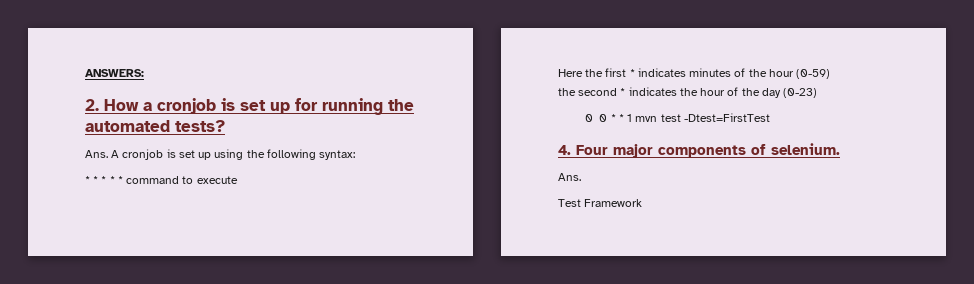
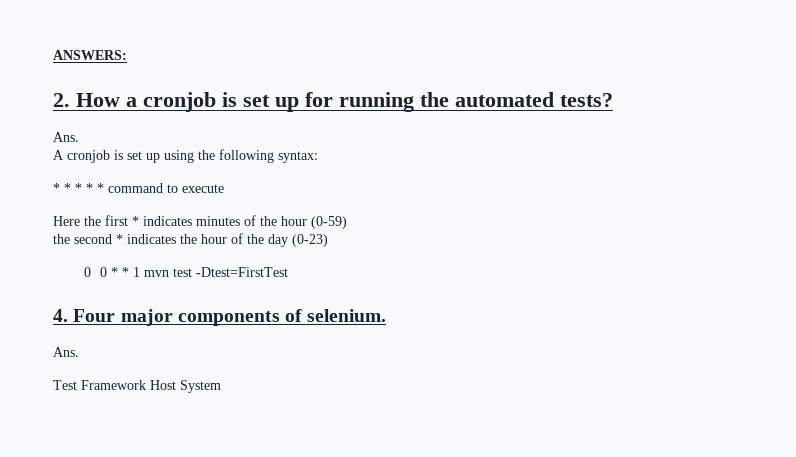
(108, 154) none -> (79, 137) //
(643, 203) none -> [150,380,221,393] Host System

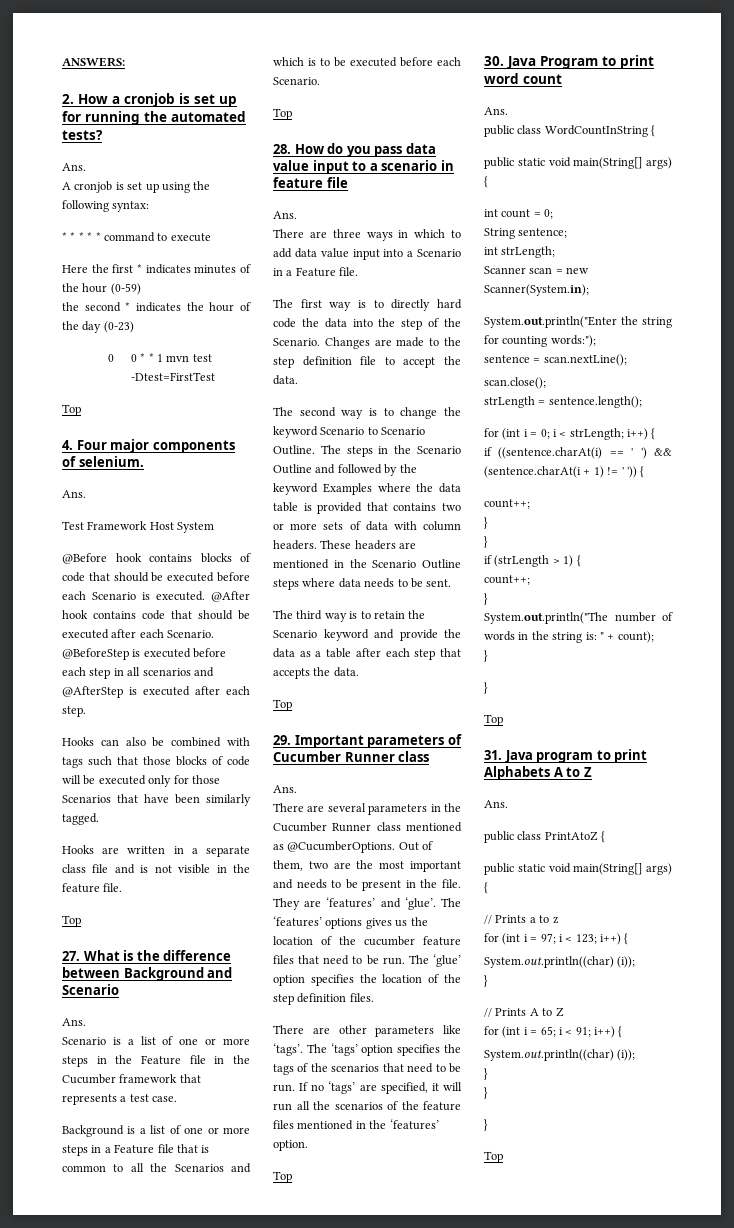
(289, 272) none -> [62,404,81,416] // Top
(221, 386) none -> [62,553,251,564] [62,572,250,582] [62,591,250,602] [62,610,250,620] [62,629,215,639] [62,648,227,660] [62,667,214,679] [62,686,250,698] [62,706,86,717] [62,737,250,747] [62,756,250,768] [62,775,220,787] [62,794,251,806] [62,813,99,825] [62,845,250,857] [62,864,250,874] [62,883,123,893] [62,915,81,927] [62,950,232,961] [62,967,233,981] [62,984,119,995] [62,1018,86,1026] [62,1036,251,1045] [62,1055,250,1067] [62,1074,201,1084] [62,1094,178,1105] [62,1125,250,1137] [62,1144,210,1156] [62,1163,252,1173] [273,57,461,67] [273,77,320,85] [273,108,292,120] [273,143,436,157] [273,160,454,174] [273,177,348,188] [273,211,297,219] [273,229,461,241] [273,248,461,260] [273,267,359,277] [273,299,462,311] [273,318,461,330] [273,337,461,349] [273,356,461,368] [273,375,298,385] [273,407,461,419] [273,426,426,438] [273,445,461,457] [273,464,417,476] [273,483,461,495] [273,502,461,514] [273,521,461,531] [273,540,417,550] [273,559,461,569] [273,578,452,590] [273,610,426,622] [273,629,461,641] [273,648,461,660] [273,667,359,679] [273,699,292,711] [273,734,462,748] [273,751,430,762] [273,785,297,793] [273,803,461,815] [273,822,462,832] [273,841,434,853] [273,860,461,872] [273,879,461,891] [273,897,461,910] [273,916,428,929] [273,936,461,946] [273,954,461,967] [273,974,461,986] [273,993,374,1005] [273,1025,461,1037] [273,1043,461,1056] [273,1063,461,1075] [273,1081,462,1094] [273,1101,461,1111] [273,1119,439,1130] [273,1140,308,1151] [273,1171,292,1183] [484,55,654,69] [484,73,562,84] [484,107,508,115] [484,125,656,137] [484,157,672,169] [484,176,488,188] [484,209,554,219] [484,228,568,239] [484,246,556,258] [484,266,590,274] [484,284,589,296] [484,316,672,328] [484,335,596,347] [484,354,627,366] [484,377,546,389] [484,396,642,408] [484,428,656,440] [484,447,672,459] [484,466,645,478] [484,499,530,509] [484,517,488,529] [484,536,488,548] [484,555,581,567] [484,575,530,585] [484,593,488,605] [484,612,673,624] [484,631,654,643] [484,650,488,662] [484,682,488,694] [484,714,503,726] [484,749,648,763] [484,766,592,780] [484,800,508,808] [484,831,606,843] [484,863,672,875] [484,882,488,894] [484,915,559,924] [484,933,629,945] [484,956,636,968] [484,975,488,987] [484,1007,564,1017] [484,1026,623,1038] [484,1049,636,1061] [484,1068,488,1080] [484,1087,488,1099] [484,1119,488,1131] [484,1151,503,1163] // @Before hook contains blocks of code that should be executed before each Scenario is executed. @After hook contains code that should be executed after each Scenario. @BeforeStep is executed before each step in all scenarios and @AfterStep is executed after each step. // Hooks can also be combined with tags such that those blocks of code will be executed only for those Scenarios that have been similarly tagged. // Hooks are written in a separate class file and is not visible in the feature file. // Top // 27. What is the difference between Background and Scenario // Ans. // Scenario is a list of one or more steps in the Feature file in the Cucumber framework that represents a test case. // Background is a list of one or more steps in a Feature file that is common to all the Scenarios and which is to be executed before each Scenario. // Top // 28. How do you pass data value input to a scenario in feature file // Ans. // There are three ways in which to add data value input into a Scenario in a Feature file. // The first way is to directly hard code the data into the step of the Scenario. Changes are made to the step definition file to accept the data. // The second way is to change the keyword Scenario to Scenario Outline. The steps in the Scenario Outline and followed by the keyword Examples where the data table is provided that contains two or more sets of data with column headers. These headers are mentioned in the Scenario Outline steps where data needs to be sent. // The third way is to retain the Scenario keyword and provide the data as a table after each step that accepts the data. // Top // 29. Important parameters of Cucumber Runner class // Ans. // There are several parameters in the Cucumber Runner class mentioned as @CucumberOptions. Out of them, two are the most important and needs to be present in the file. They are ‘features’ and ‘glue’. The ‘features’ options gives us the location of the cucumber feature files that need to be run. The ‘glue’ option specifies the location of the step definition files. // There are other parameters like ‘tags’. The ‘tags’ option specifies the tags of the scenarios that need to be run. If no ‘tags’ are specified, it will run all the scenarios of the feature files mentioned in the ‘features’ option. // Top // 30. Java Program to print word count // Ans. // public class WordCountInString { // public static void main(String[] args) { // int count = 0; // String sentence; // int strLength; // Scanner scan = new Scanner(System.in); // System.out.println("Enter the string for counting words:"); // sentence = scan.nextLine(); // scan.close(); // strLength = sentence.length(); // for (int i = 0; i < strLength; i++) { // if ((sentence.charAt(i) == ' ') && (sentence.charAt(i + 1) != ' ')) { // count++; // } // } // if (strLength > 1) { // count++; // } // System.out.println("The number of words in the string is: " + count); // } // } // Top // 31. Java program to print Alphabets A to Z // Ans. // public class PrintAtoZ { // public static void main(String[] args) { // // Prints a to z // for (int i = 97; i < 123; i++) { // System.out.println((char) (i)); // } // // Prints A to Z // for (int i = 65; i < 91; i++) { // System.out.println((char) (i)); // } // } // } // Top

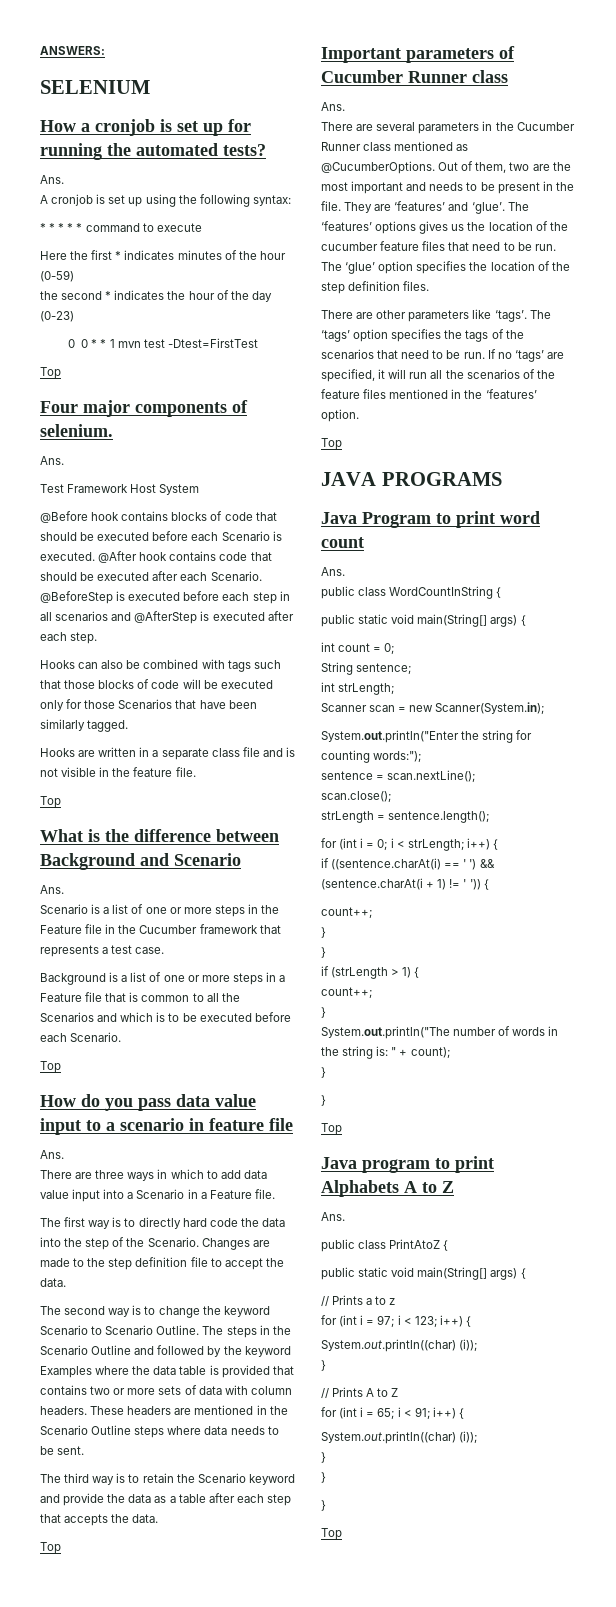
[62,94,74,104] 2. -> [40,80,150,94] SELENIUM //
[62,440,73,450] 4. -> (61, 373) none
[62,951,80,961] 27. -> (61, 802) none
[273,144,291,154] 28. -> (61, 1067) none
[273,735,291,745] 29. -> (61, 1548) none
[484,56,504,66] 30. -> [321,472,502,486] JAVA PROGRAMS //
[484,750,502,760] 31. -> (342, 1129) none

